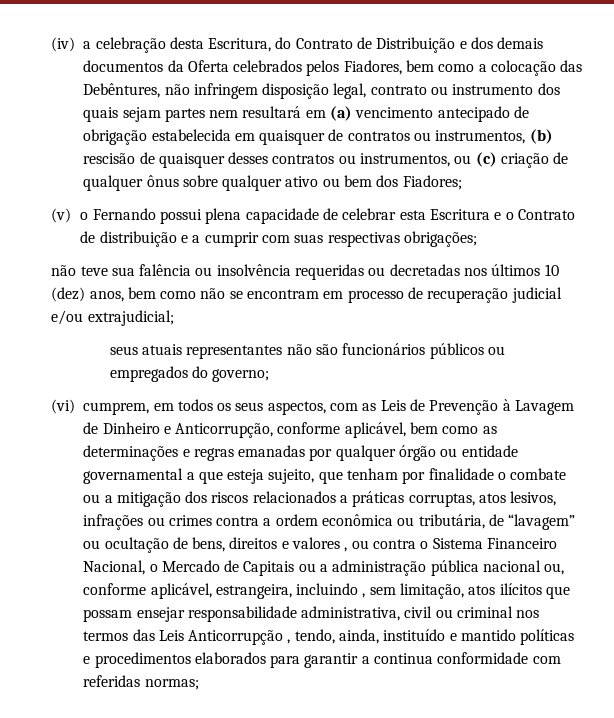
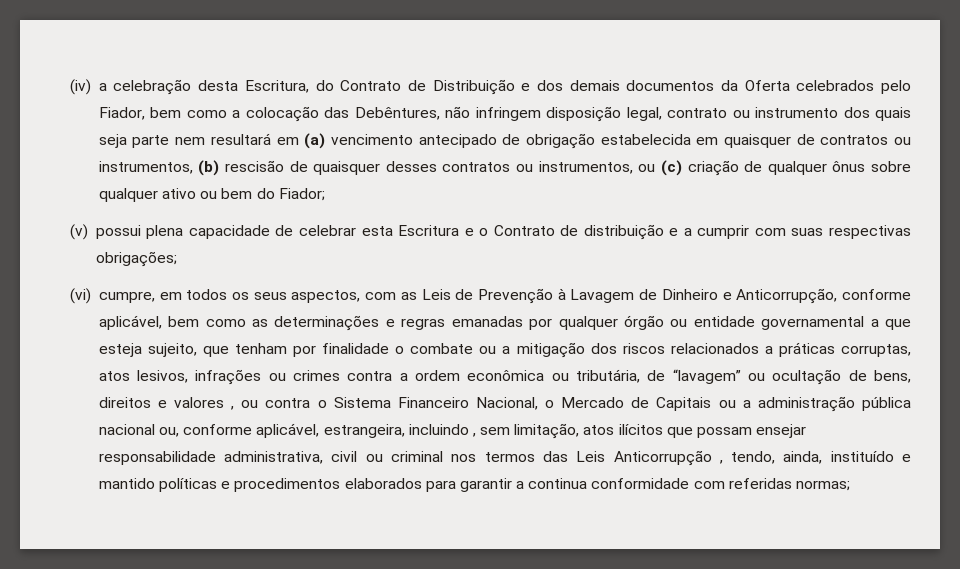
[306,60,402,76] pelos Fiadores, -> [881,80,911,94] [98,107,145,120] pelo Fiador,
[122,107,205,122] sejam partes -> [98,134,170,148] seja parte
[376,175,462,190] dos Fiadores; -> [256,188,325,201] do Fiador;
[80,208,156,220] o Fernando -> (89, 232) none
[51,264,559,280] [51,287,562,303] [51,310,174,326] [109,343,505,359] [109,366,270,382] // não teve sua falência ou insolvência requeridas ou decretadas nos últimos 10 (dez) anos, bem como não se encontram em processo de recuperação judicial e/ou extrajudicial; // seus atuais representantes não são funcionários públicos ou empregados do governo; -> (177, 259) none
[83,402,150,415] cumprem, -> [98,291,155,303] cumpre,

